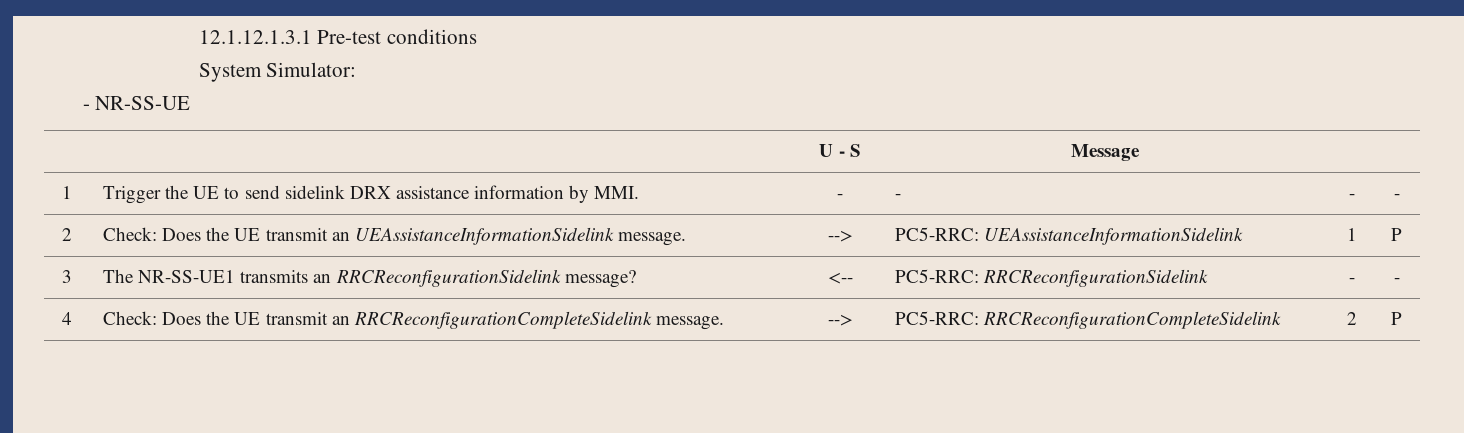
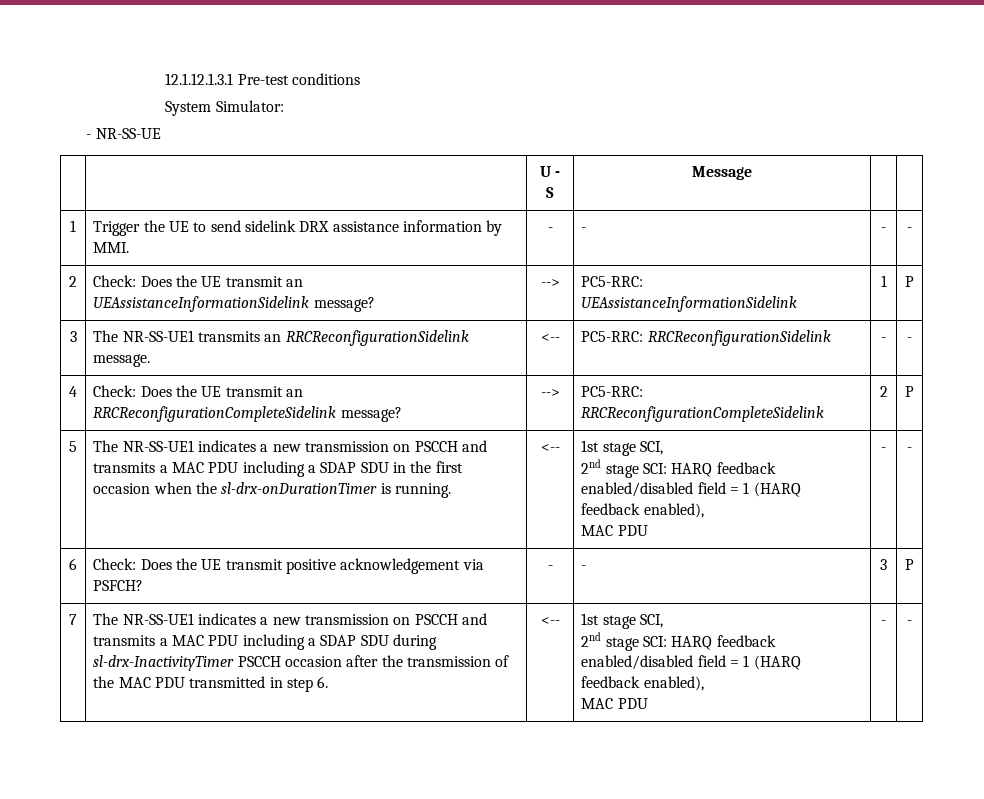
[617,232,686,246] message. -> [313,297,375,312] message?
[564,270,636,288] message? -> [93,354,151,367] message.
[655,316,724,330] message. -> [340,407,402,422] message?
(1402, 318) none -> [69,441,77,452] [93,440,487,452] [93,461,463,477] [93,482,452,498] [540,444,560,452] [581,440,664,456] [581,459,776,478] [581,482,801,497] [581,503,704,518] [581,525,648,536] [881,447,886,452] [907,447,912,452] [69,558,77,570] [93,558,484,574] [93,580,144,591] [547,565,553,570] [581,565,587,570] [880,559,887,570] [905,559,914,570] [69,614,77,625] [93,613,487,625] [93,634,437,650] [93,655,510,671] [93,676,329,692] [540,617,560,625] [581,613,664,629] [581,632,776,651] [581,655,801,670] [581,676,704,691] [581,698,648,709] [881,620,886,625] [907,620,912,625] // 5 | The NR-SS-UE1 indicates a new transmission on PSCCH and transmits a MAC PDU including a SDAP SDU in the first occasion when the sl-drx-onDurationTimer is running. | <-- | 1st stage SCI, // 2nd stage SCI: HARQ feedback enabled/disabled field = 1 (HARQ feedback enabled), // MAC PDU | - | - // 6 | Check: Does the UE transmit positive acknowledgement via PSFCH? | - | - | 3 | P // 7 | The NR-SS-UE1 indicates a new transmission on PSCCH and transmits a MAC PDU including a SDAP SDU during sl-drx-InactivityTimer PSCCH occasion after the transmission of the MAC PDU transmitted in step 6. | <-- | 1st stage SCI, // 2nd stage SCI: HARQ feedback enabled/disabled field = 1 (HARQ feedback enabled), // MAC PDU | - | -

